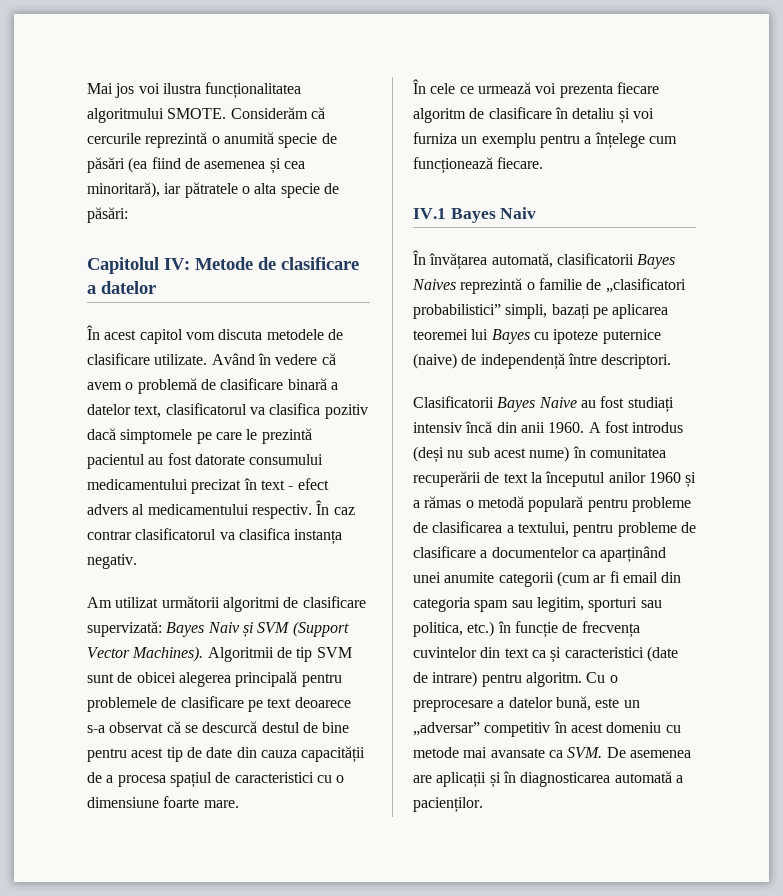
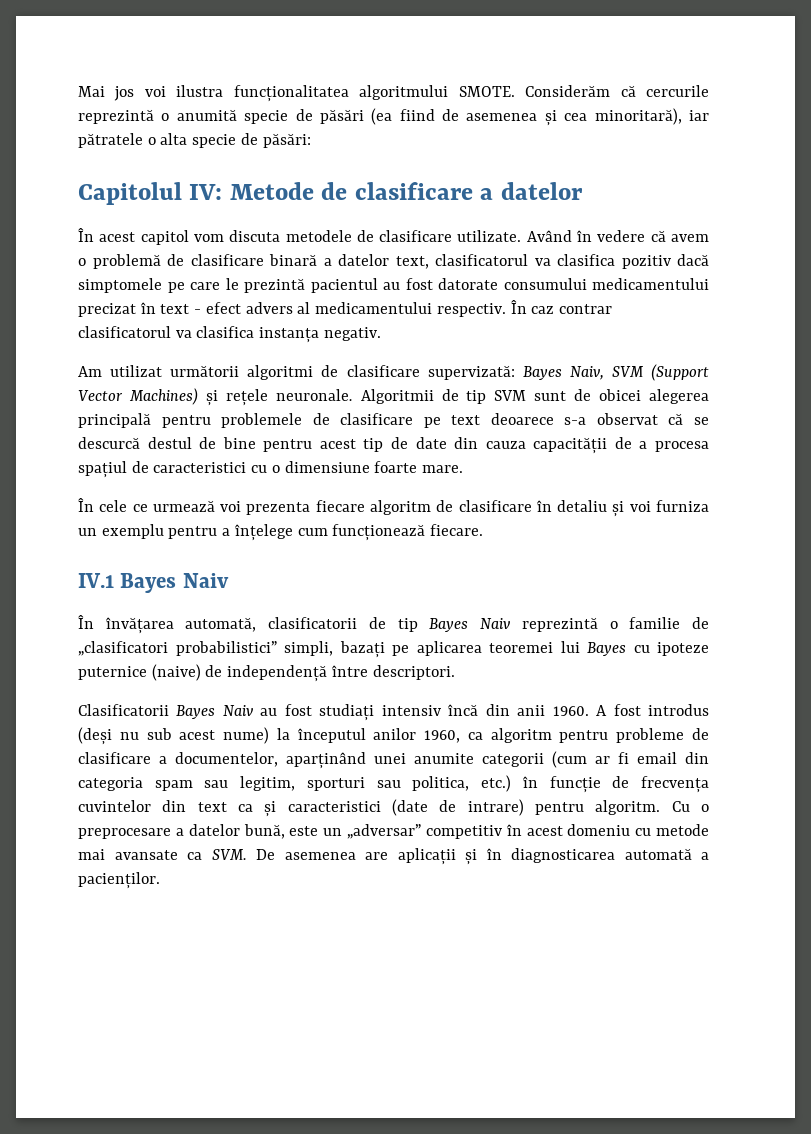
[207,622,253,638] Naiv și -> [569,366,604,380] Naiv,
[132,646,204,662] Machines). -> [128,388,353,406] Machines) și rețele neuronale.
[637,254,676,269] [412,279,456,290] Bayes Naives -> [368,617,511,632] de tip Bayes Naiv
[538,397,577,408] Naive -> [222,705,253,716] Naiv
[572,446,666,458] [413,471,697,488] [413,496,691,512] [413,521,569,536] în comunitatea recuperării de text la începutul anilor 1960 și a rămas o metodă populară pentru probleme de clasificarea a textului, -> [276,728,552,743] la începutul anilor 1960, ca algoritm
[491,547,596,558] documentelor ca -> [175,752,278,767] documentelor,

